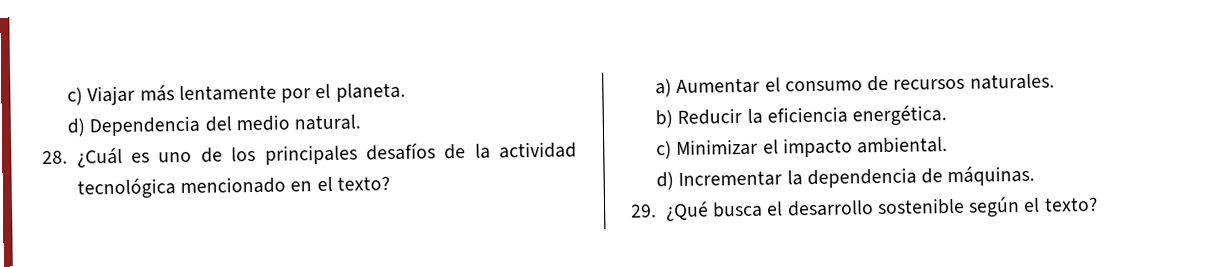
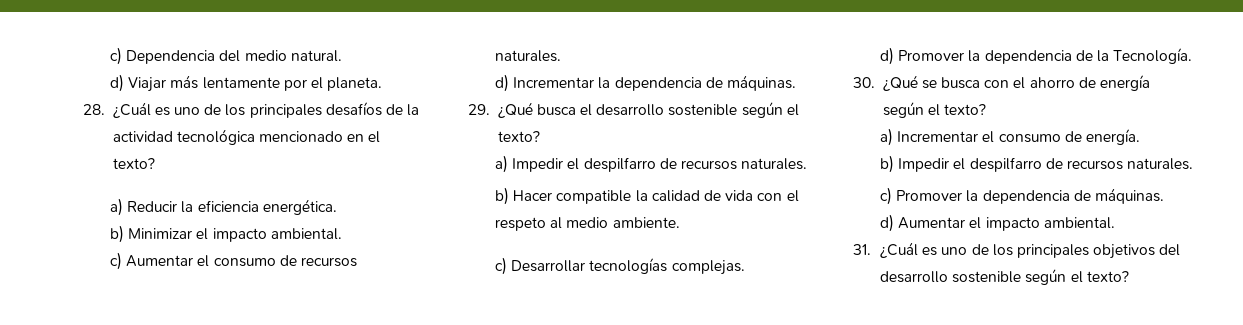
[67,87,84,106] c) -> [110,47,342,65] [110,74,125,92] c) Dependencia del medio natural. // d)
[67,114,362,137] // d) Dependencia del medio natural. -> (383, 84) none
(673, 88) none -> [127,199,337,215] [110,225,342,243] [110,252,123,270] Reducir la eficiencia energética. // b) Minimizar el impacto ambiental. // c)
[655,105,948,129] [656,136,949,160] // b) Reducir la eficiencia energética. // c) Minimizar el impacto ambiental. -> (562, 56) none
(1098, 204) none -> [495,155,808,173] [495,187,799,205] [495,217,680,231] [495,257,745,275] [880,47,1193,65] [853,75,1151,91] [882,102,987,118] [880,128,1141,146] [880,155,1194,173] [880,187,1165,205] [880,214,1115,232] [853,242,1181,259] [880,269,1129,285] // a) Impedir el despilfarro de recursos naturales. // b) Hacer compatible la calidad de vida con el respeto al medio ambiente. // c) Desarrollar tecnologías complejas. // d) Promover la dependencia de la Tecnología. // 30. ¿Qué se busca con el ahorro de energía según el texto? // a) Incrementar el consumo de energía. // b) Impedir el despilfarro de recursos naturales. // c) Promover la dependencia de máquinas. // d) Aumentar el impacto ambiental. // 31. ¿Cuál es uno de los principales objetivos del desarrollo sostenible según el texto?

